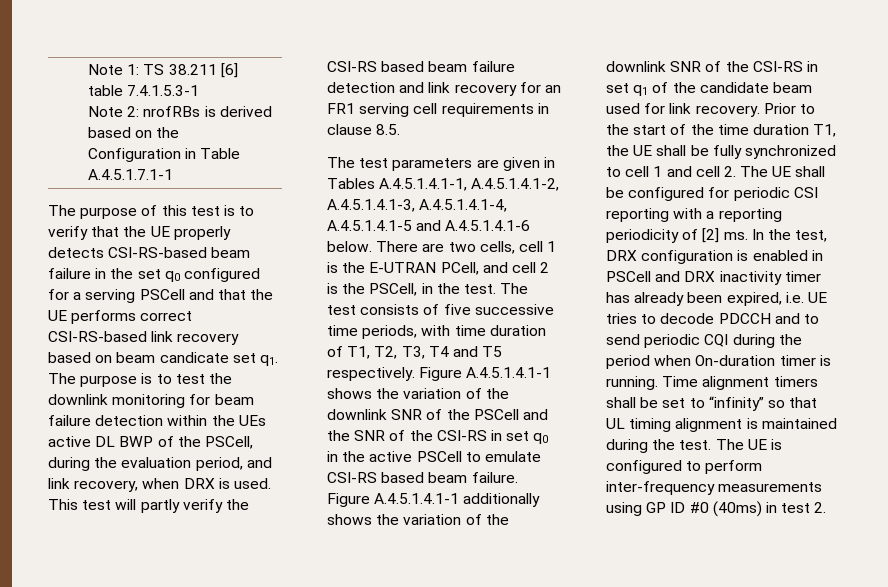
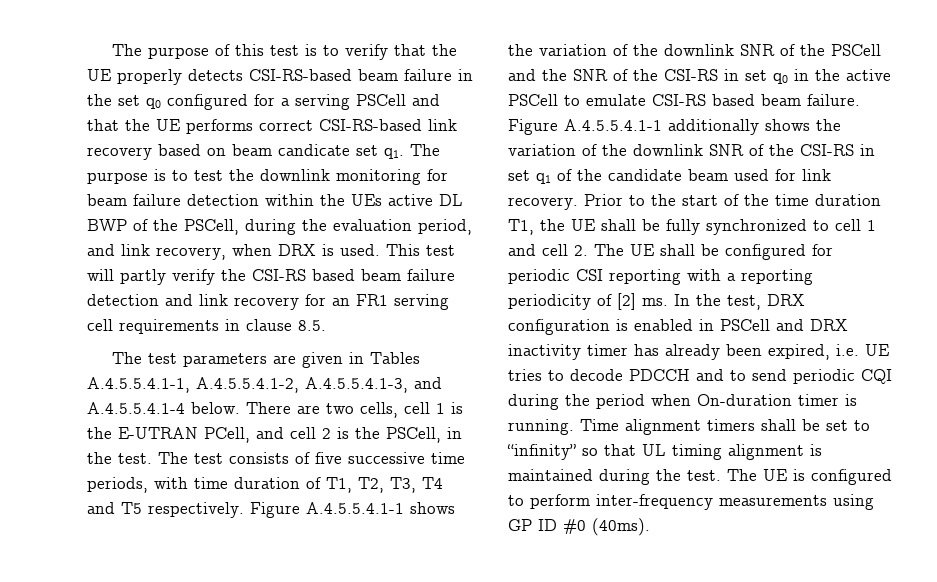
[87,63,238,78] [87,85,200,96] [87,106,272,117] [87,127,180,138] [87,148,241,162] [87,169,173,180] Note 1: TS 38.211 [6] table 7.4.1.5.3-1 // Note 2: nrofRBs is derived based on the Configuration in Table A.4.5.1.7.1-1 // -> (111, 50) none
[379,178,560,191] [327,199,508,212] [327,220,531,231] A.4.5.1.4.1-1, A.4.5.1.4.1-2, A.4.5.1.4.1-3, A.4.5.1.4.1-4, A.4.5.1.4.1-5 and A.4.5.1.4.1-6 -> [87,377,442,393] [87,402,185,414] A.4.5.5.4.1-1, A.4.5.5.4.1-2, A.4.5.5.4.1-3, and A.4.5.5.4.1-4
[466,367,552,378] A.4.5.1.4.1-1 -> [306,502,404,514] A.4.5.5.4.1-1
[374,493,460,504] A.4.5.1.4.1-1 -> [564,119,662,131] A.4.5.5.4.1-1
[712,501,827,517] (40ms) in test 2. -> [592,518,650,536] (40ms).

